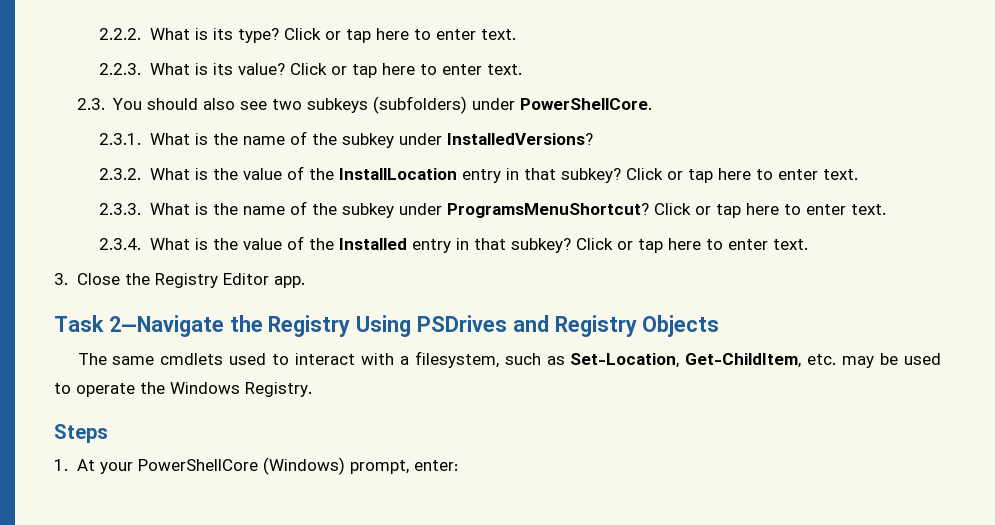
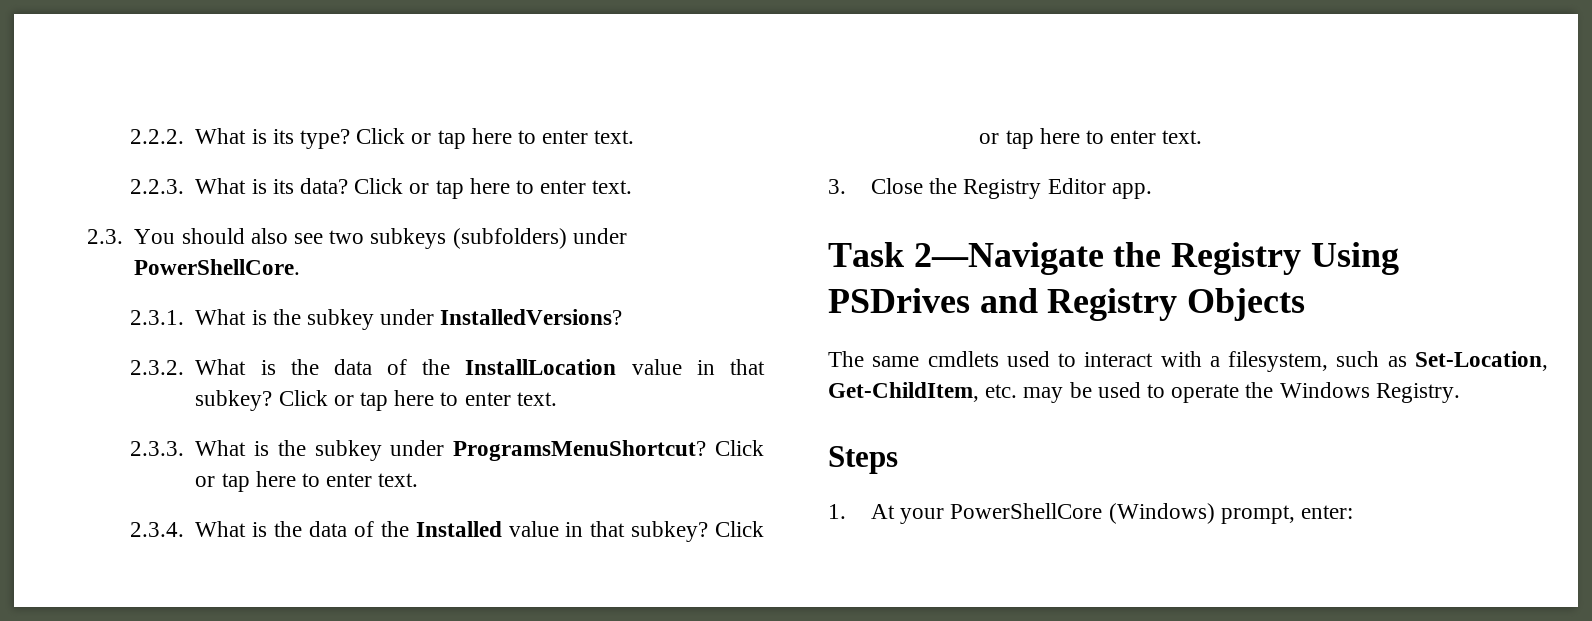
[237,63,285,75] value? -> [300,178,349,194] data?
[242,131,337,145] name of the -> (301, 317) none
[242,168,282,180] value -> [333,359,372,375] data
[461,169,501,183] entry -> [631,359,682,375] value
[242,201,337,215] name of the -> (306, 448) none
[242,238,282,250] value -> [309,521,348,537] data
[411,239,451,253] entry -> [508,521,559,537] value

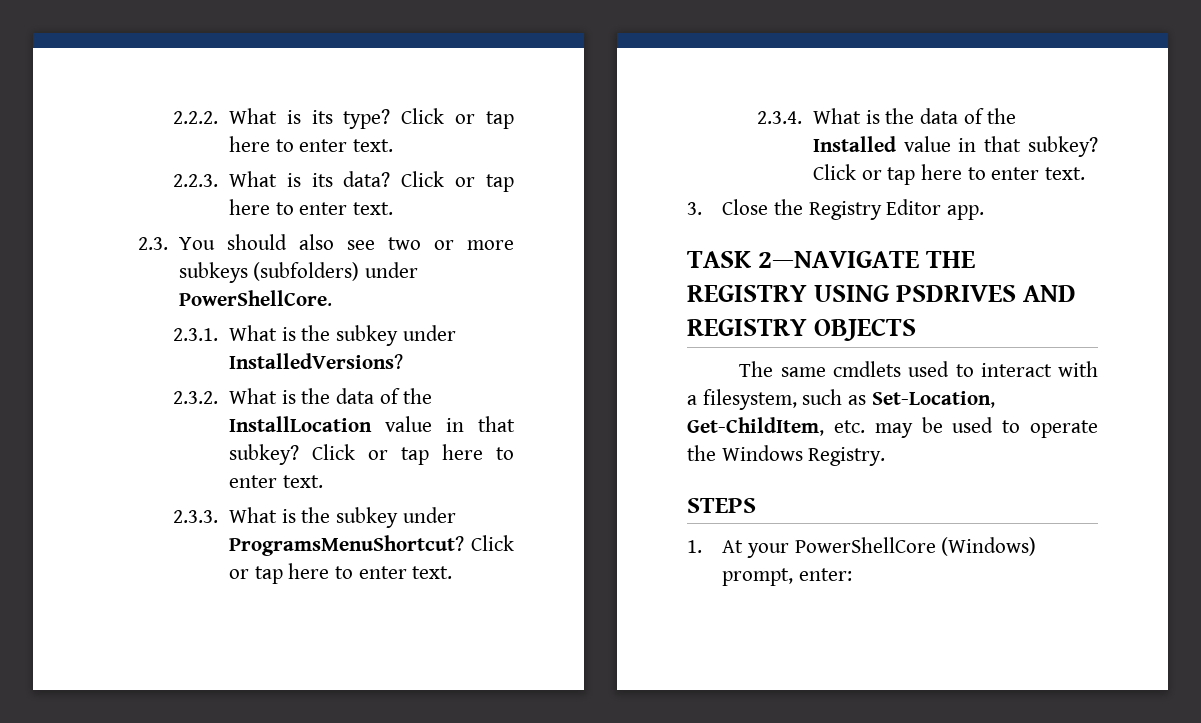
(365, 237) none -> [433,240,514,250] or more
[828,242,1399,275] [828,288,1306,321] Task 2—Navigate the Registry Using PSDrives and Registry Objects -> [687,251,976,268] [687,285,1077,302] [687,318,917,341] TASK 2—NAVIGATE THE REGISTRY USING PSDRIVES AND REGISTRY OBJECTS
[828,446,898,474] Steps -> [687,498,756,513] STEPS

